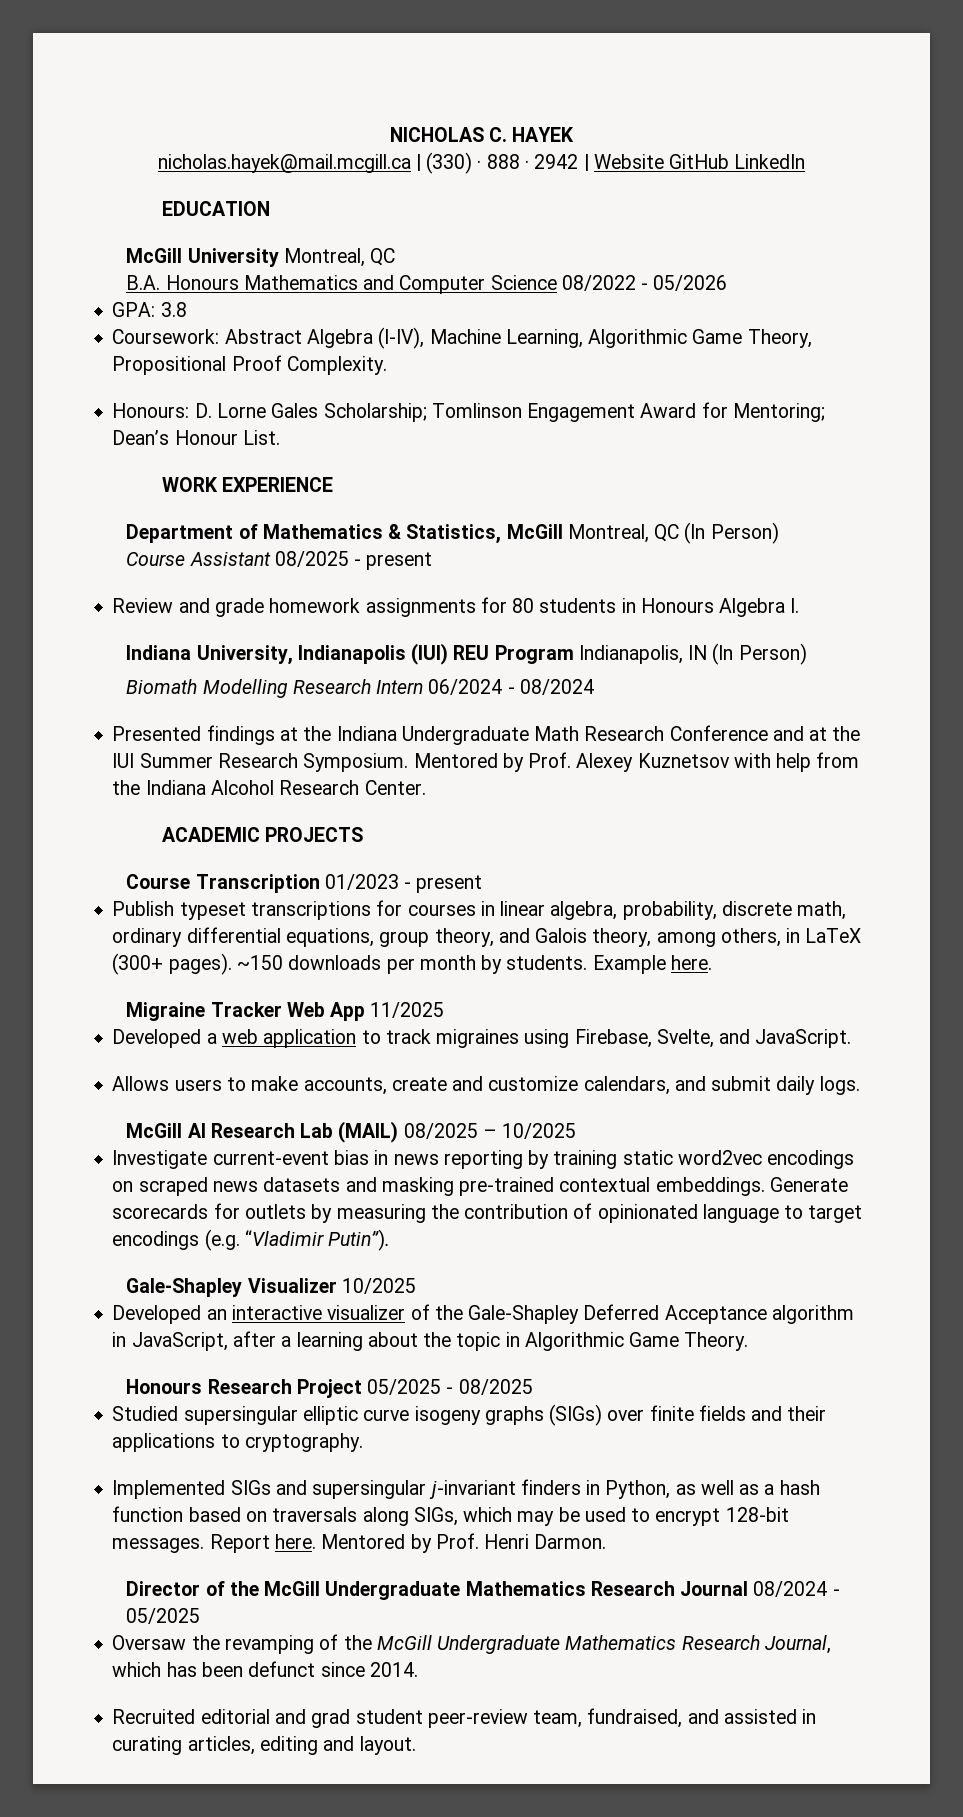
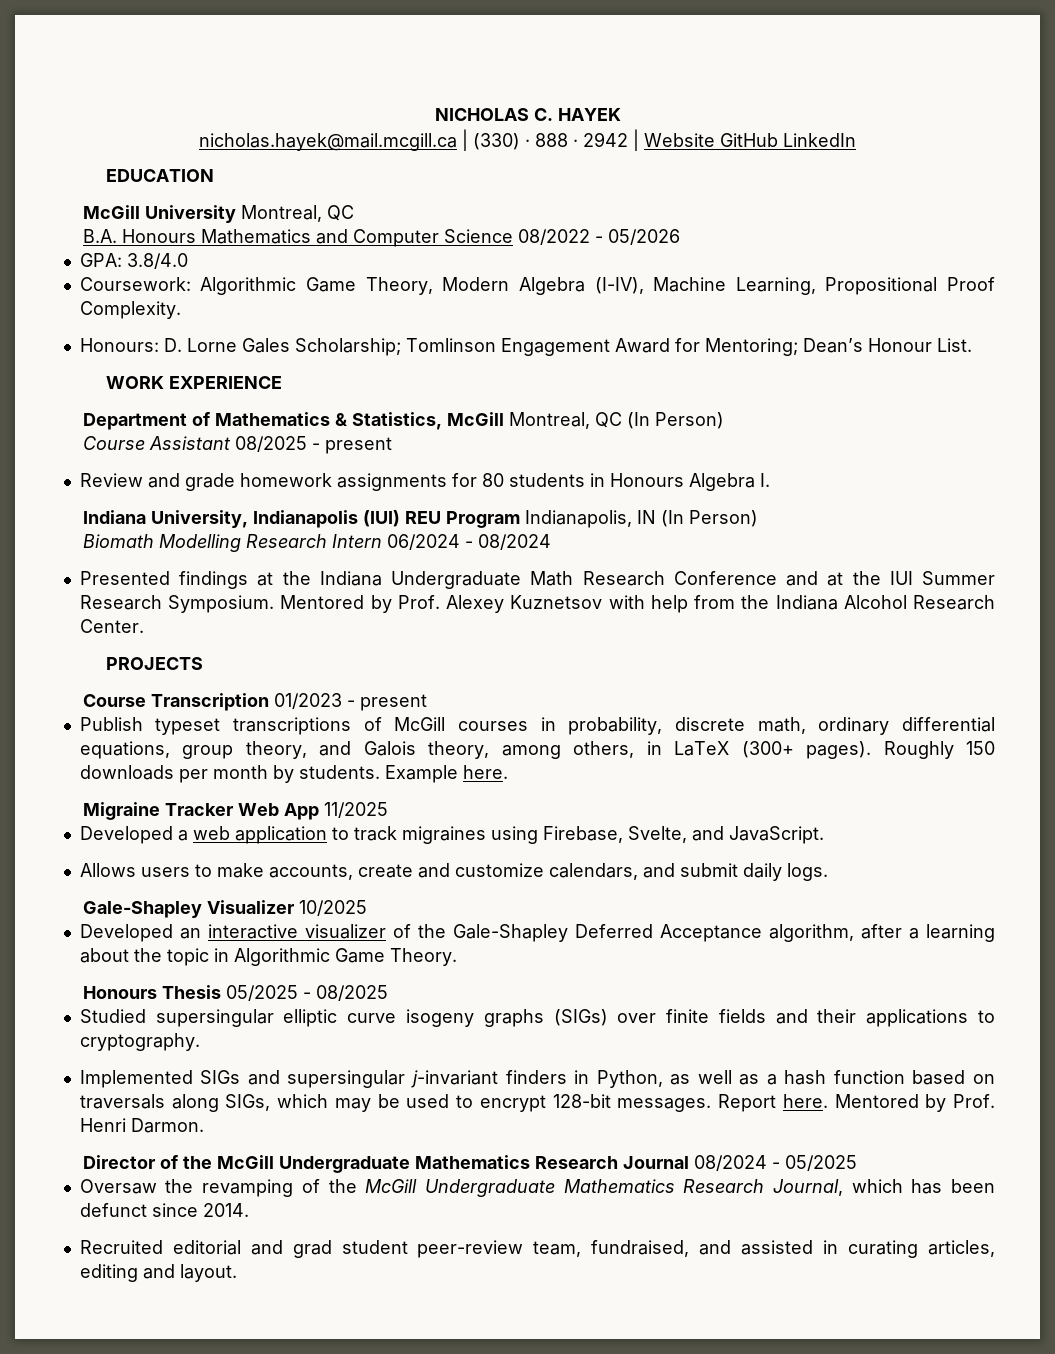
[160,302,187,317] 3.8 -> [126,253,188,269] 3.8/4.0
[224,329,302,344] Abstract -> [200,277,510,295] Algorithmic Game Theory, Modern
[588,329,812,348] Algorithmic Game Theory, -> (816, 286) none
[161,827,260,842] ACADEMIC -> (144, 626) none
[376,900,618,920] for courses in linear algebra, -> [363,717,556,731] of McGill courses in
[236,955,283,970] ~150 -> [883,741,995,759] Roughly 150
[126,1121,577,1143] [112,1150,855,1169] [112,1177,848,1196] [112,1203,863,1223] [112,1229,391,1251] // McGill AI Research Lab (MAIL) 08/2025 – 10/2025 // Investigate current-event bias in news reporting by training static word2vec encodings on scraped news datasets and masking pre-trained contextual embeddings. Generate scorecards for outlets by measuring the contribution of opinionated language to target encodings (e.g. “Vladimir Putin”). -> (828, 872) none
[771,1305,854,1324] [112,1332,228,1351] algorithm in JavaScript, -> [768,924,854,942] algorithm,
[207,1379,362,1398] Research Project -> [161,985,221,999] Thesis

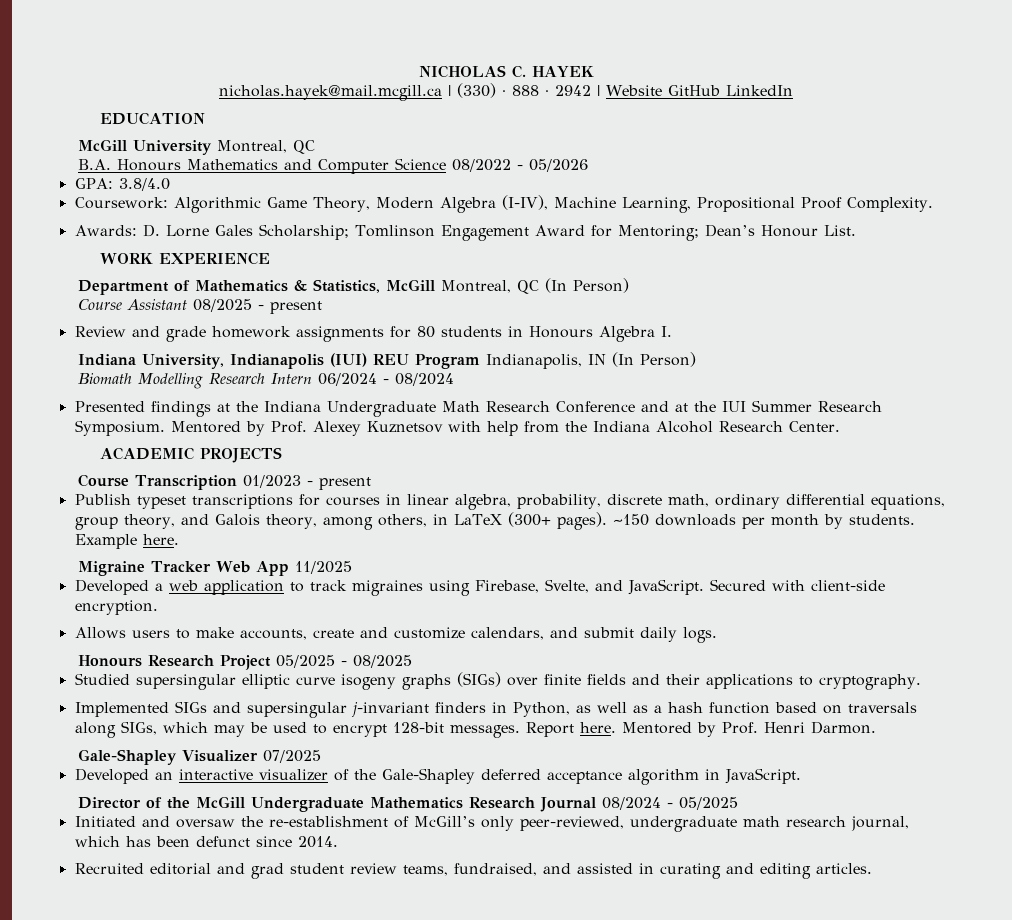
[79,338,159,352] Honours: -> [74,225,137,236] Awards:
(144, 626) none -> [99,447,194,460] ACADEMIC
[363,717,556,731] of McGill courses in -> [298,494,511,510] for courses in linear algebra,
[883,741,995,759] Roughly 150 -> [612,514,649,526] ~150
(824, 835) none -> [709,579,885,591] [74,600,158,615] Secured with client-side encryption.
[82,900,367,918] [79,924,995,942] [79,948,457,966] [82,985,221,999] // Gale-Shapley Visualizer 10/2025 // Developed an interactive visualizer of the Gale-Shapley Deferred Acceptance algorithm, after a learning about the topic in Algorithmic Game Theory. // Honours Thesis -> [78,655,272,670] // Honours Research Project
(204, 1125) none -> [78,749,322,765] [74,768,801,785] // Gale-Shapley Visualizer 07/2025 // Developed an interactive visualizer of the Gale-Shapley deferred acceptance algorithm in JavaScript.
[79,1179,843,1197] Oversaw the revamping of the McGill Undergraduate Mathematics Research Journal, -> [74,816,909,832] Initiated and oversaw the re-establishment of McGill’s only peer-reviewed, undergraduate math research journal,
[417,1240,582,1258] peer-review team, -> [349,863,448,876] review teams,
[928,1240,996,1257] [79,1264,237,1282] articles, editing and layout. -> [725,863,872,879] and editing articles.

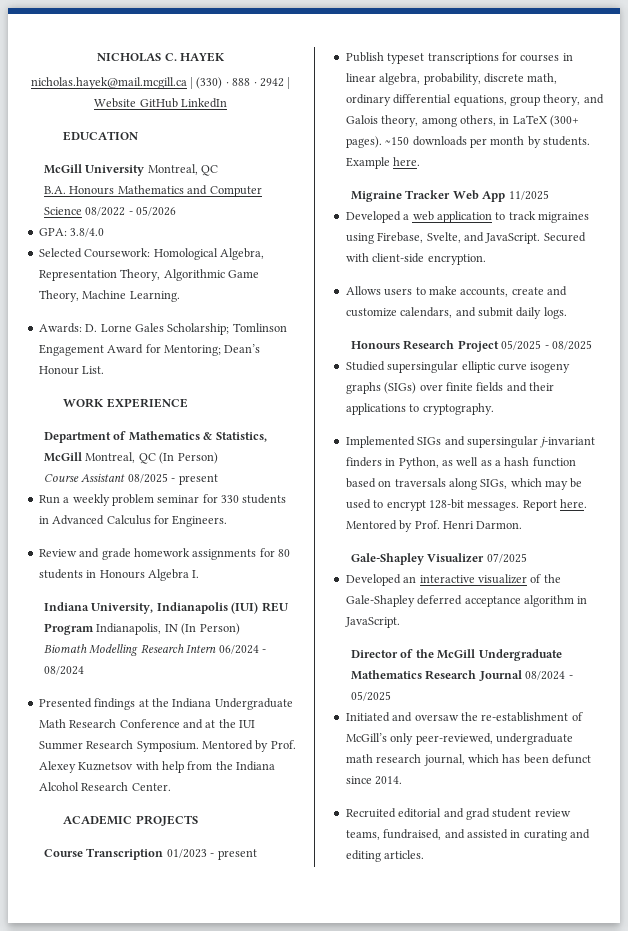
[74,195,933,213] Coursework: Algorithmic Game Theory, Modern Algebra (I-IV), Machine Learning, Propositional Proof Complexity. -> [38,248,264,260] [38,269,259,281] [38,290,180,302] Selected Coursework: Homological Algebra, Representation Theory, Algorithmic Game Theory, Machine Learning.
(323, 307) none -> [38,494,287,506] [38,515,228,527] // Run a weekly problem seminar for 330 students in Advanced Calculus for Engineers.

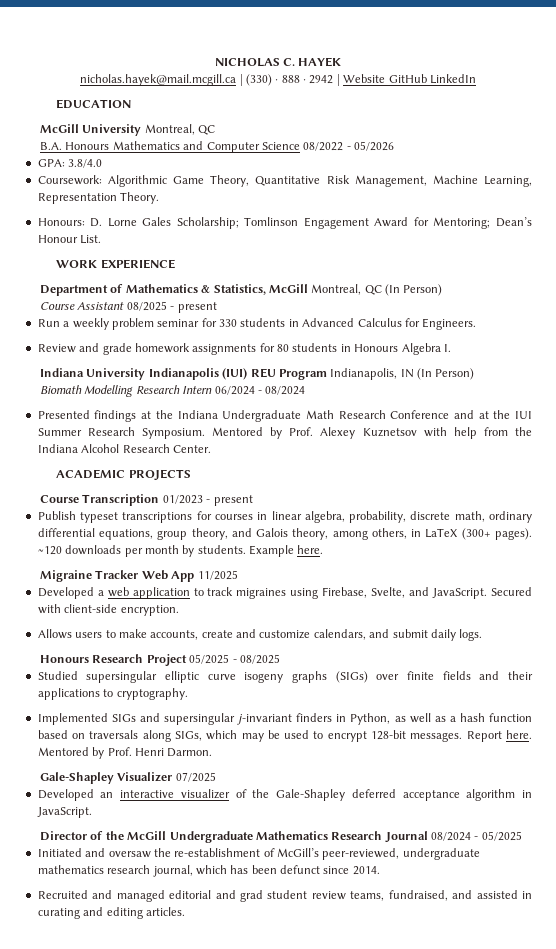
[38,248,264,260] [38,269,259,281] [38,290,180,302] [38,323,82,333] Selected Coursework: Homological Algebra, Representation Theory, Algorithmic Game Theory, Machine Learning. // Awards: -> [37,175,532,187] [37,192,160,204] [37,218,85,226] Coursework: Algorithmic Game Theory, Quantitative Risk Management, Machine Learning, Representation Theory. // Honours:
[91,603,154,614] University, -> [86,368,146,380] University
[385,136,410,145] ~150 -> [37,546,62,555] ~120
[390,733,414,745] only -> (319, 852) none
[345,754,373,763] math -> [37,865,104,874] mathematics
(396, 813) none -> [92,890,165,902] and managed

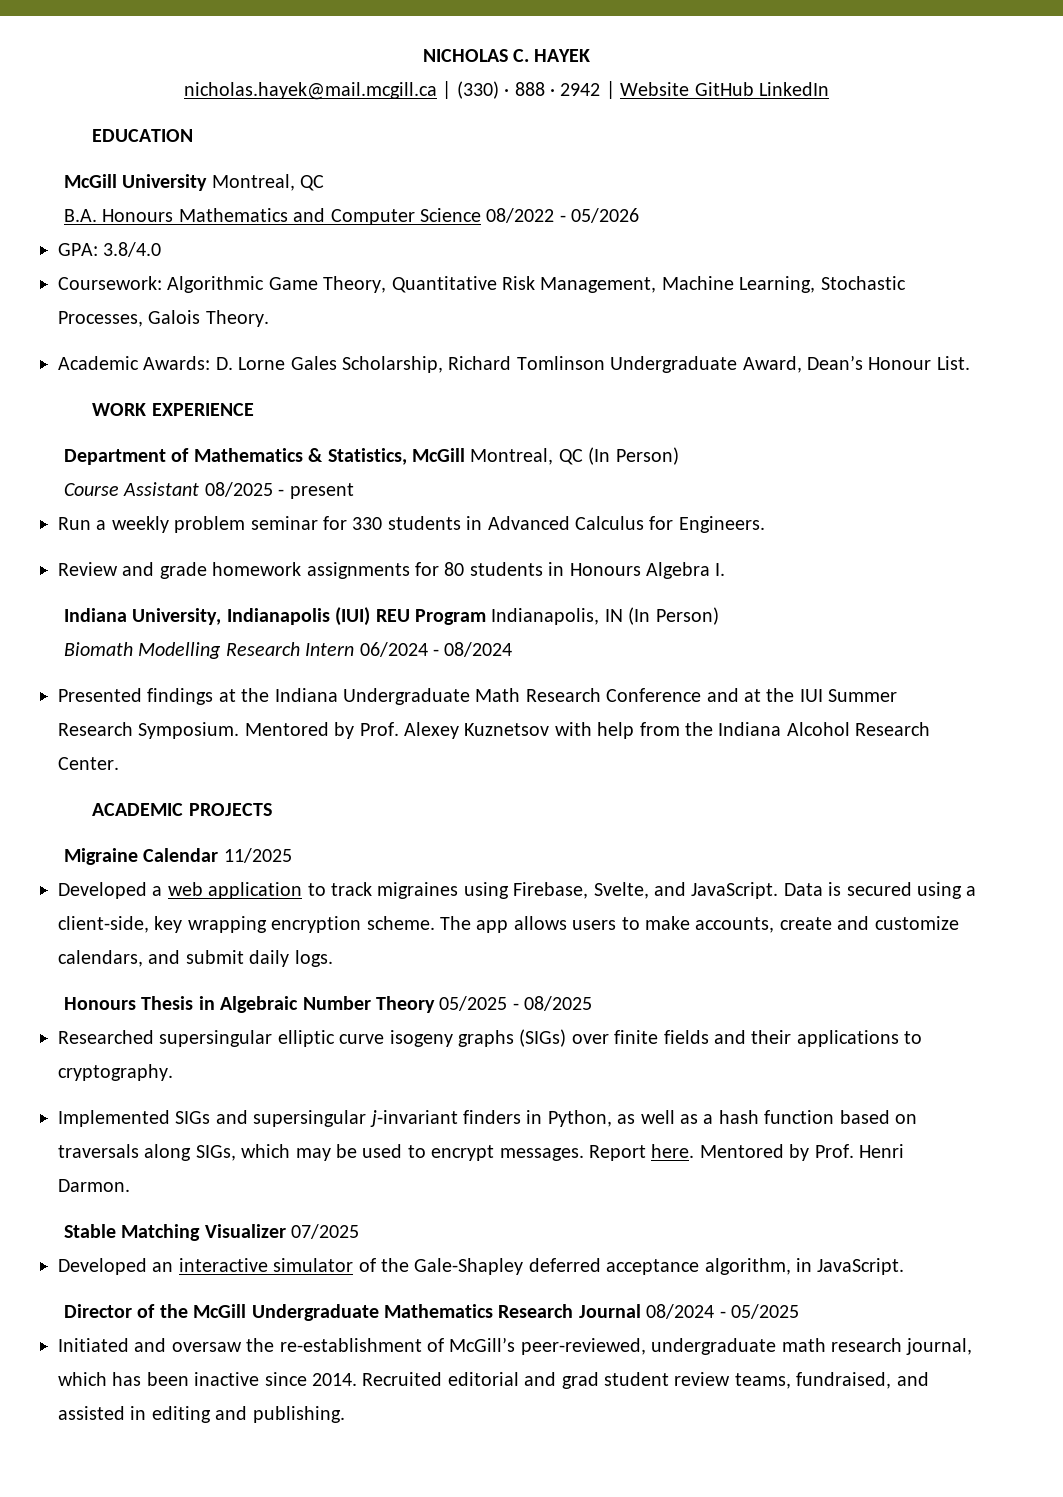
[37,193,117,204] Representation -> [820,276,906,290] [58,310,201,327] Stochastic Processes, Galois
[37,218,85,226] Honours: -> [58,356,211,370] Academic Awards:
[176,217,491,229] Scholarship; Tomlinson Engagement Award for Mentoring; -> [342,356,802,373] Scholarship, Richard Tomlinson Undergraduate Award,
[86,368,146,380] University -> [132,608,222,625] University,
[40,494,253,506] [37,511,532,523] [37,528,532,540] [37,545,324,557] [40,570,195,582] Course Transcription 01/2023 - present // Publish typeset transcriptions for courses in linear algebra, probability, discrete math, ordinary differential equations, group theory, and Galois theory, among others, in LaTeX (300+ pages). ~120 downloads per month by students. Example here. // Migraine Tracker Web App -> [64,848,219,865] Migraine Calendar
[491,587,532,596] [37,604,179,616] [37,629,72,639] Secured with client-side encryption. // Allows -> [783,882,977,899] [58,916,567,933] Data is secured using a client-side, key wrapping encryption scheme. The app allows
[92,654,187,666] Research Project -> [141,996,436,1013] Thesis in Algebraic Number Theory
[37,671,78,680] Studied -> [58,1030,154,1044] Researched
[371,730,407,740] 128-bit -> (495, 1153) none
[40,772,115,784] Gale-Shapley -> [64,1224,201,1241] Stable Matching
[180,789,230,799] visualizer -> [273,1258,354,1272] simulator
[466,789,516,801] algorithm -> [704,1258,791,1275] algorithm,
[37,865,104,874] mathematics -> [781,1338,826,1352] math
[280,865,320,874] defunct -> [194,1372,260,1386] inactive
[37,890,165,902] // Recruited and managed -> [362,1372,443,1386] Recruited
[37,907,185,919] curating and editing articles. -> [151,1406,345,1423] editing and publishing.

